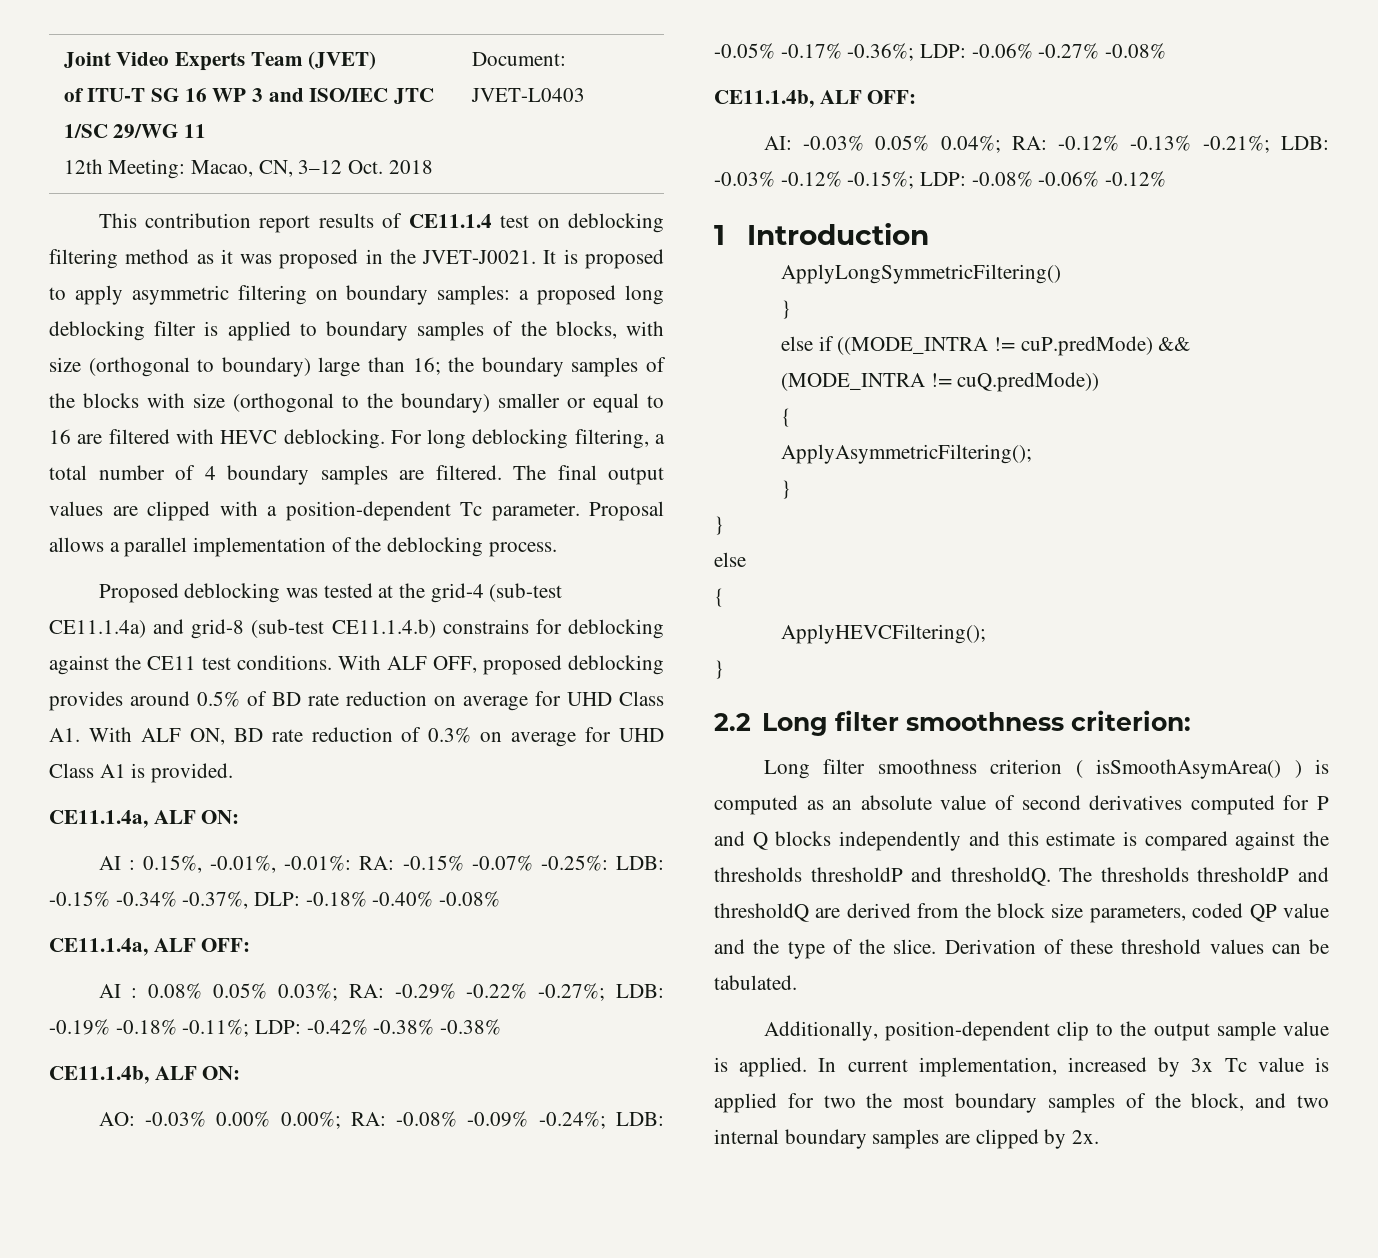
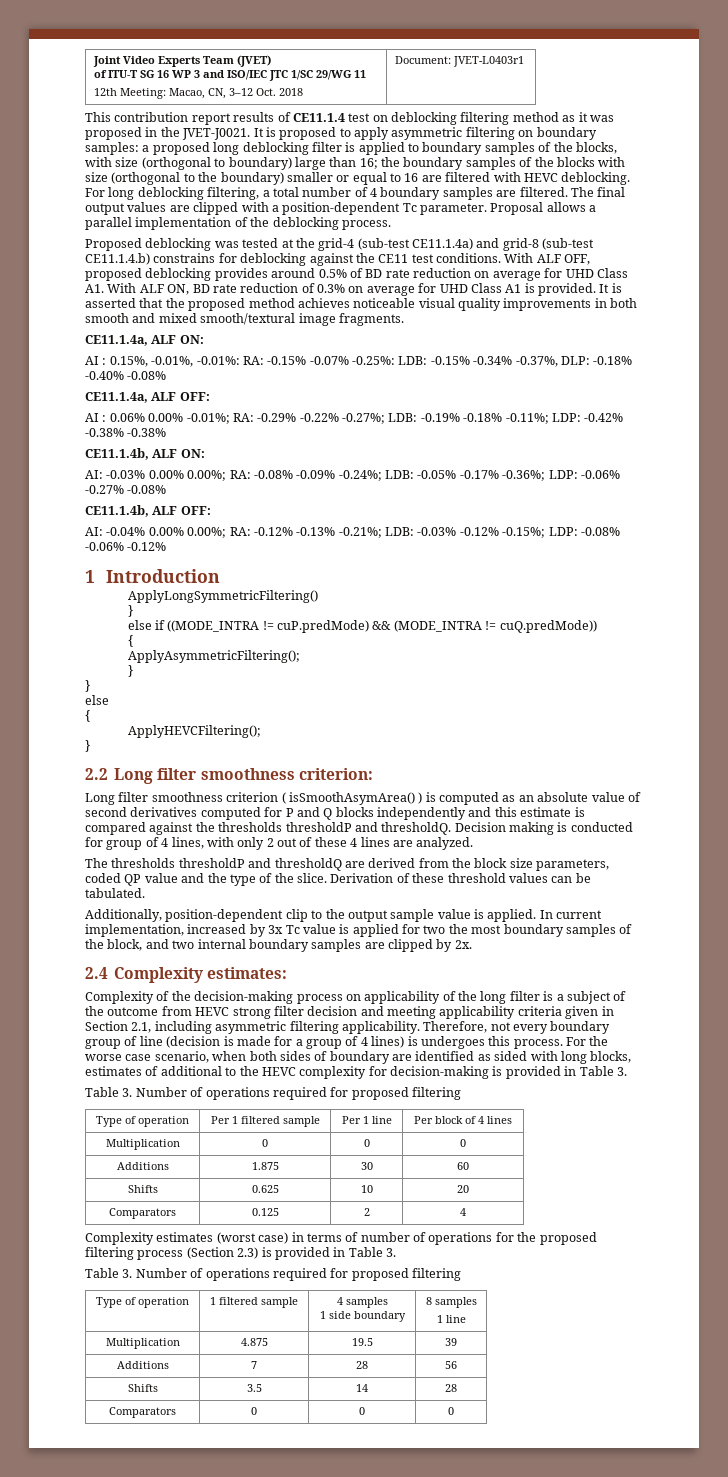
[470,88,585,102] JVET-L0403 -> [453,56,525,67] JVET-L0403r1
(234, 773) none -> [599,283,622,293] [85,298,638,311] [85,313,404,326] It is asserted that the proposed method achieves noticeable visual quality improvements in both smooth and mixed smooth/textural image fragments.
[148,983,338,1001] 0.08% 0.05% 0.03%; -> [109,413,230,424] 0.06% 0.00% -0.01%;
[98,1112,135,1126] AO: -> [85,470,103,479] AI:
[802,135,1001,153] -0.03% 0.05% 0.04%; -> [106,527,227,538] -0.04% 0.00% 0.00%;
(1051, 876) none -> [454,822,633,835] [85,837,474,850] Decision making is conducted for group of 4 lines, with only 2 out of these 4 lines are analyzed. //
(1100, 1137) none -> [85,967,288,983] [85,991,627,1004] [85,1006,614,1019] [85,1021,611,1034] [85,1036,609,1049] [85,1051,632,1064] [85,1066,627,1079] [85,1087,461,1100] [96,1116,189,1127] [210,1116,320,1127] [341,1116,392,1124] [414,1116,512,1124] [105,1139,180,1150] [262,1139,268,1147] [363,1139,370,1147] [460,1139,466,1147] [116,1162,169,1170] [251,1162,279,1170] [360,1162,373,1170] [457,1162,469,1170] [127,1185,158,1193] [251,1185,279,1193] [360,1185,373,1193] [457,1185,469,1193] [109,1208,176,1219] [251,1208,279,1216] [363,1208,370,1216] [460,1208,466,1216] [85,1232,597,1245] [85,1247,396,1260] [85,1268,461,1281] [96,1297,189,1308] [210,1297,298,1308] [336,1297,388,1308] [319,1311,406,1322] [425,1297,477,1308] [436,1315,466,1323] [105,1338,180,1349] [240,1338,268,1346] [351,1338,373,1346] [445,1338,457,1346] [116,1361,169,1369] [251,1361,257,1369] [356,1361,368,1369] [445,1361,457,1369] [127,1384,158,1392] [246,1384,262,1392] [356,1384,368,1392] [445,1384,457,1392] [109,1407,176,1418] [251,1407,257,1415] [359,1407,365,1415] [448,1407,454,1415] // 2.4 Complexity estimates: // Complexity of the decision-making process on applicability of the long filter is a subject of the outcome from HEVC strong filter decision and meeting applicability criteria given in Section 2.1, including asymmetric filtering applicability. Therefore, not every boundary group of line (decision is made for a group of 4 lines) is undergoes this process. For the worse case scenario, when both sides of boundary are identified as sided with long blocks, estimates of additional to the HEVC complexity for decision-making is provided in Table 3. // Table 3. Number of operations required for proposed filtering // Type of operation | Per 1 filtered sample | Per 1 line | Per block of 4 lines // Multiplication | 0 | 0 | 0 // Additions | 1.875 | 30 | 60 // Shifts | 0.625 | 10 | 20 // Comparators | 0.125 | 2 | 4 // Complexity estimates (worst case) in terms of number of operations for the proposed filtering process (Section 2.3) is provided in Table 3. // Table 3. Number of operations required for proposed filtering // Type of operation | 1 filtered sample | 4 samples // 1 side boundary | 8 samples // 1 line // Multiplication | 4.875 | 19.5 | 39 // Additions | 7 | 28 | 56 // Shifts | 3.5 | 14 | 28 // Comparators | 0 | 0 | 0

